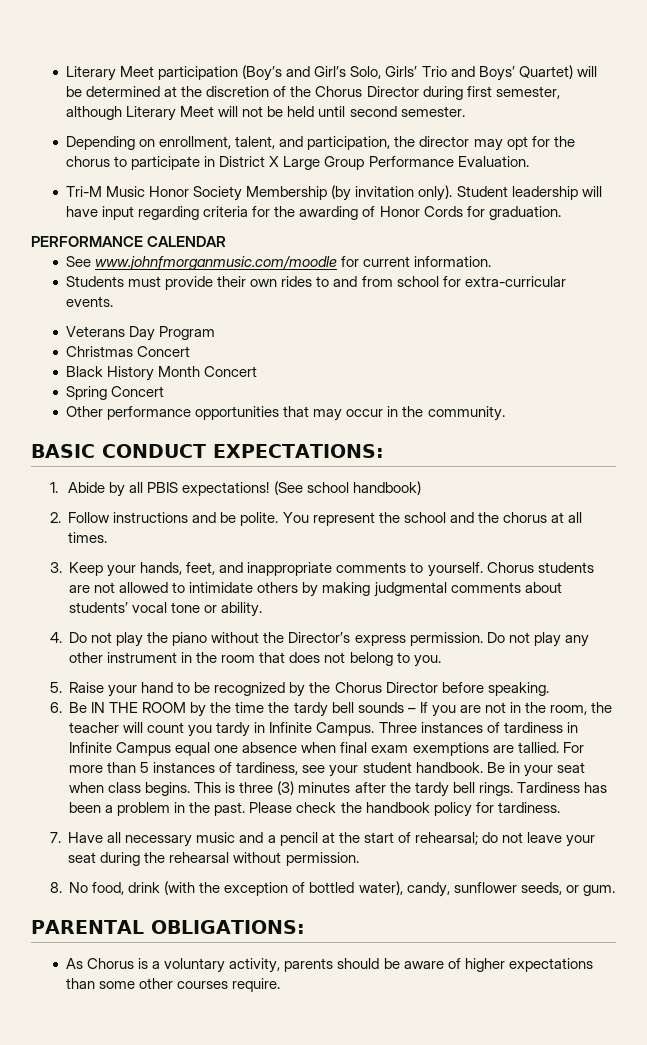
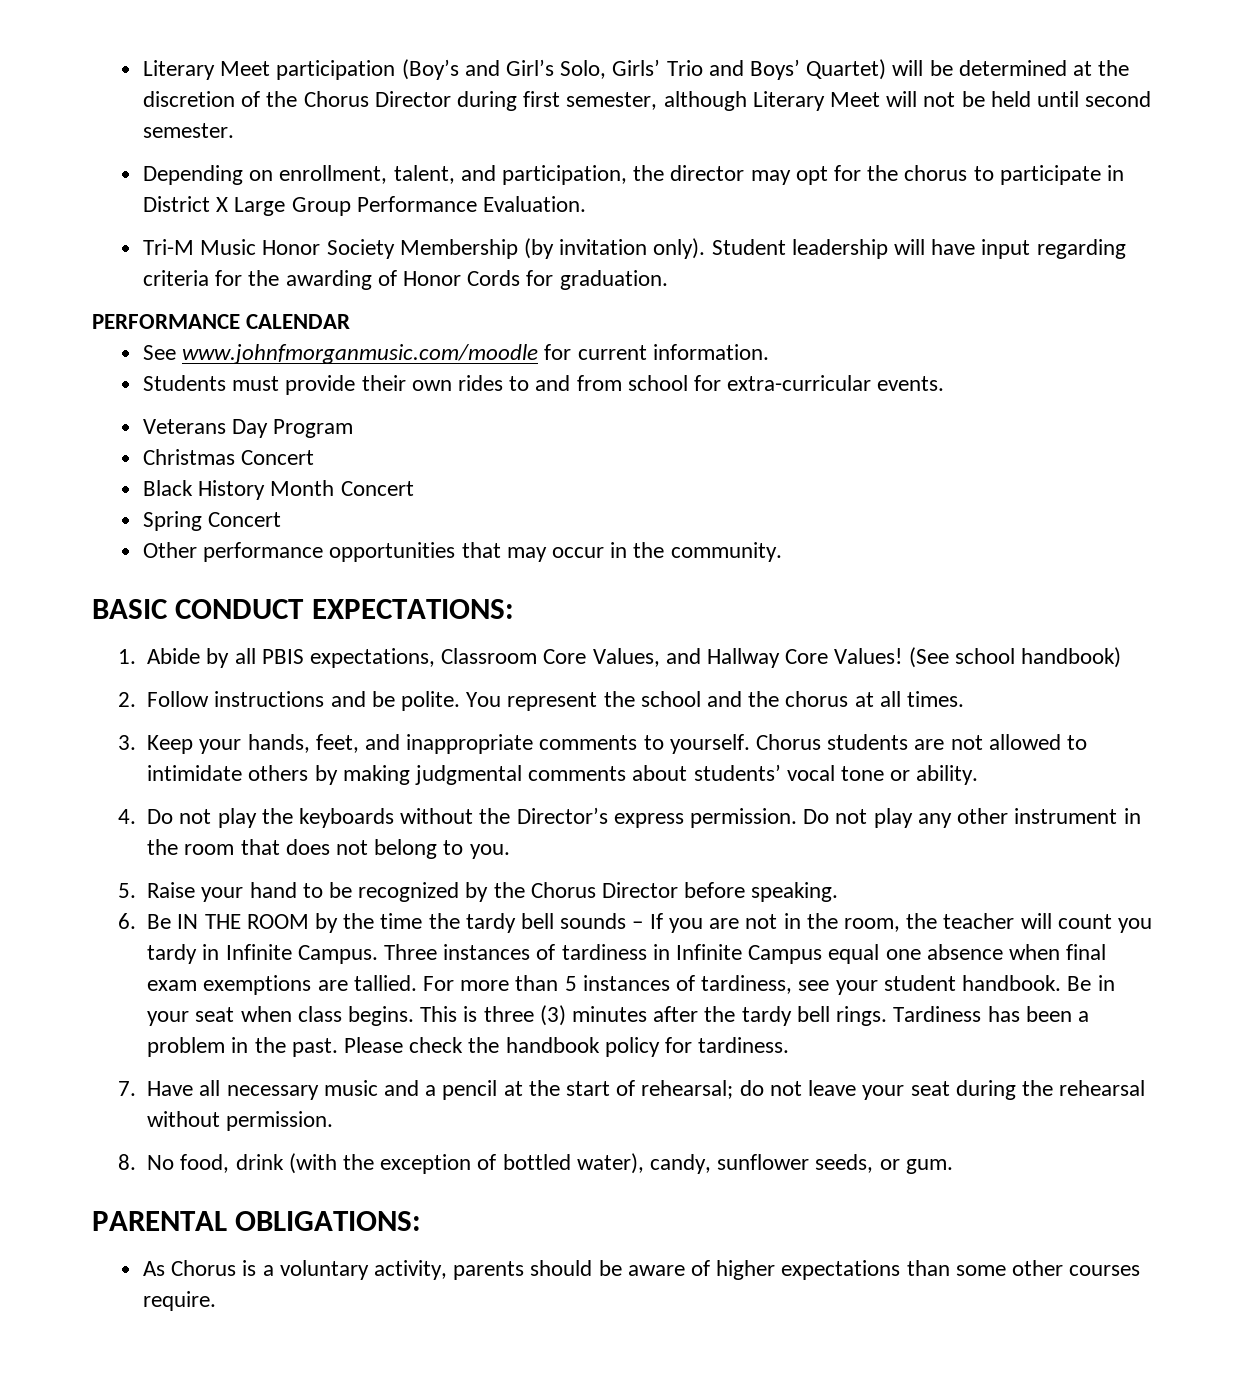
[182,482,270,496] expectations! -> [310,648,903,668] expectations, Classroom Core Values, and Hallway Core Values!
[172,632,208,646] piano -> [299,808,395,828] keyboards

